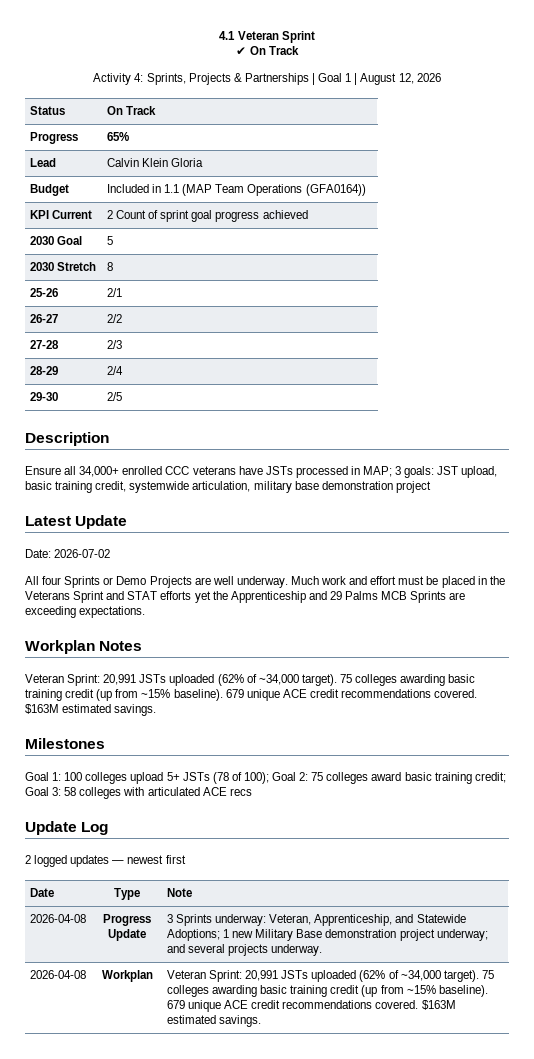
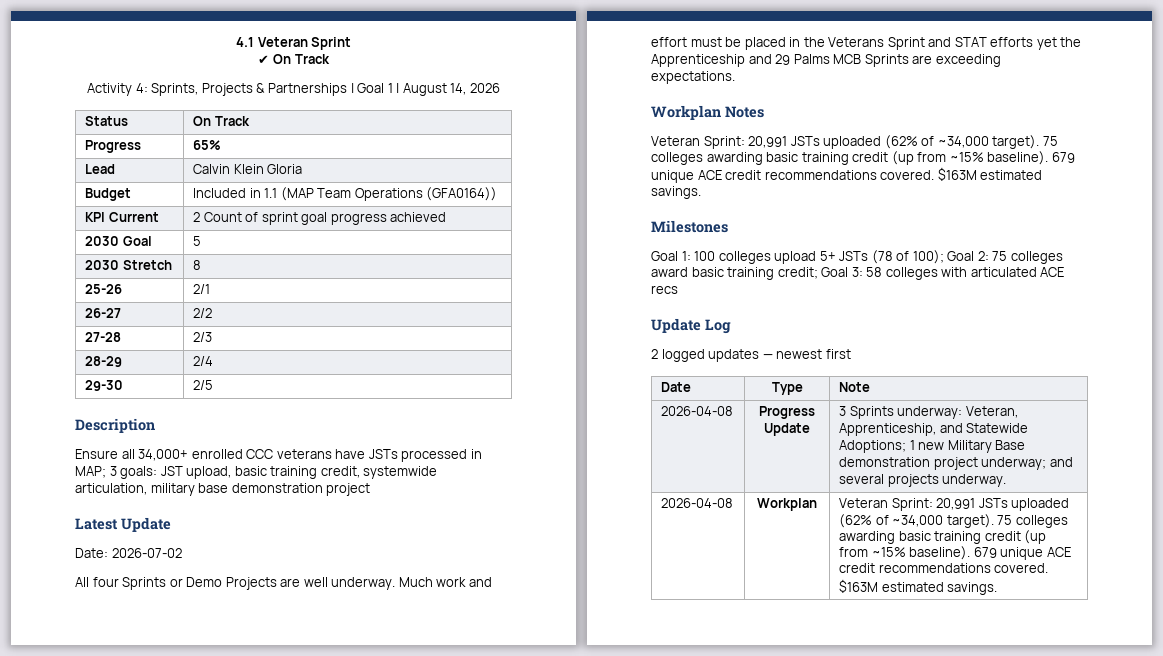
[398,73,414,84] 12, -> [450,83,467,95] 14,

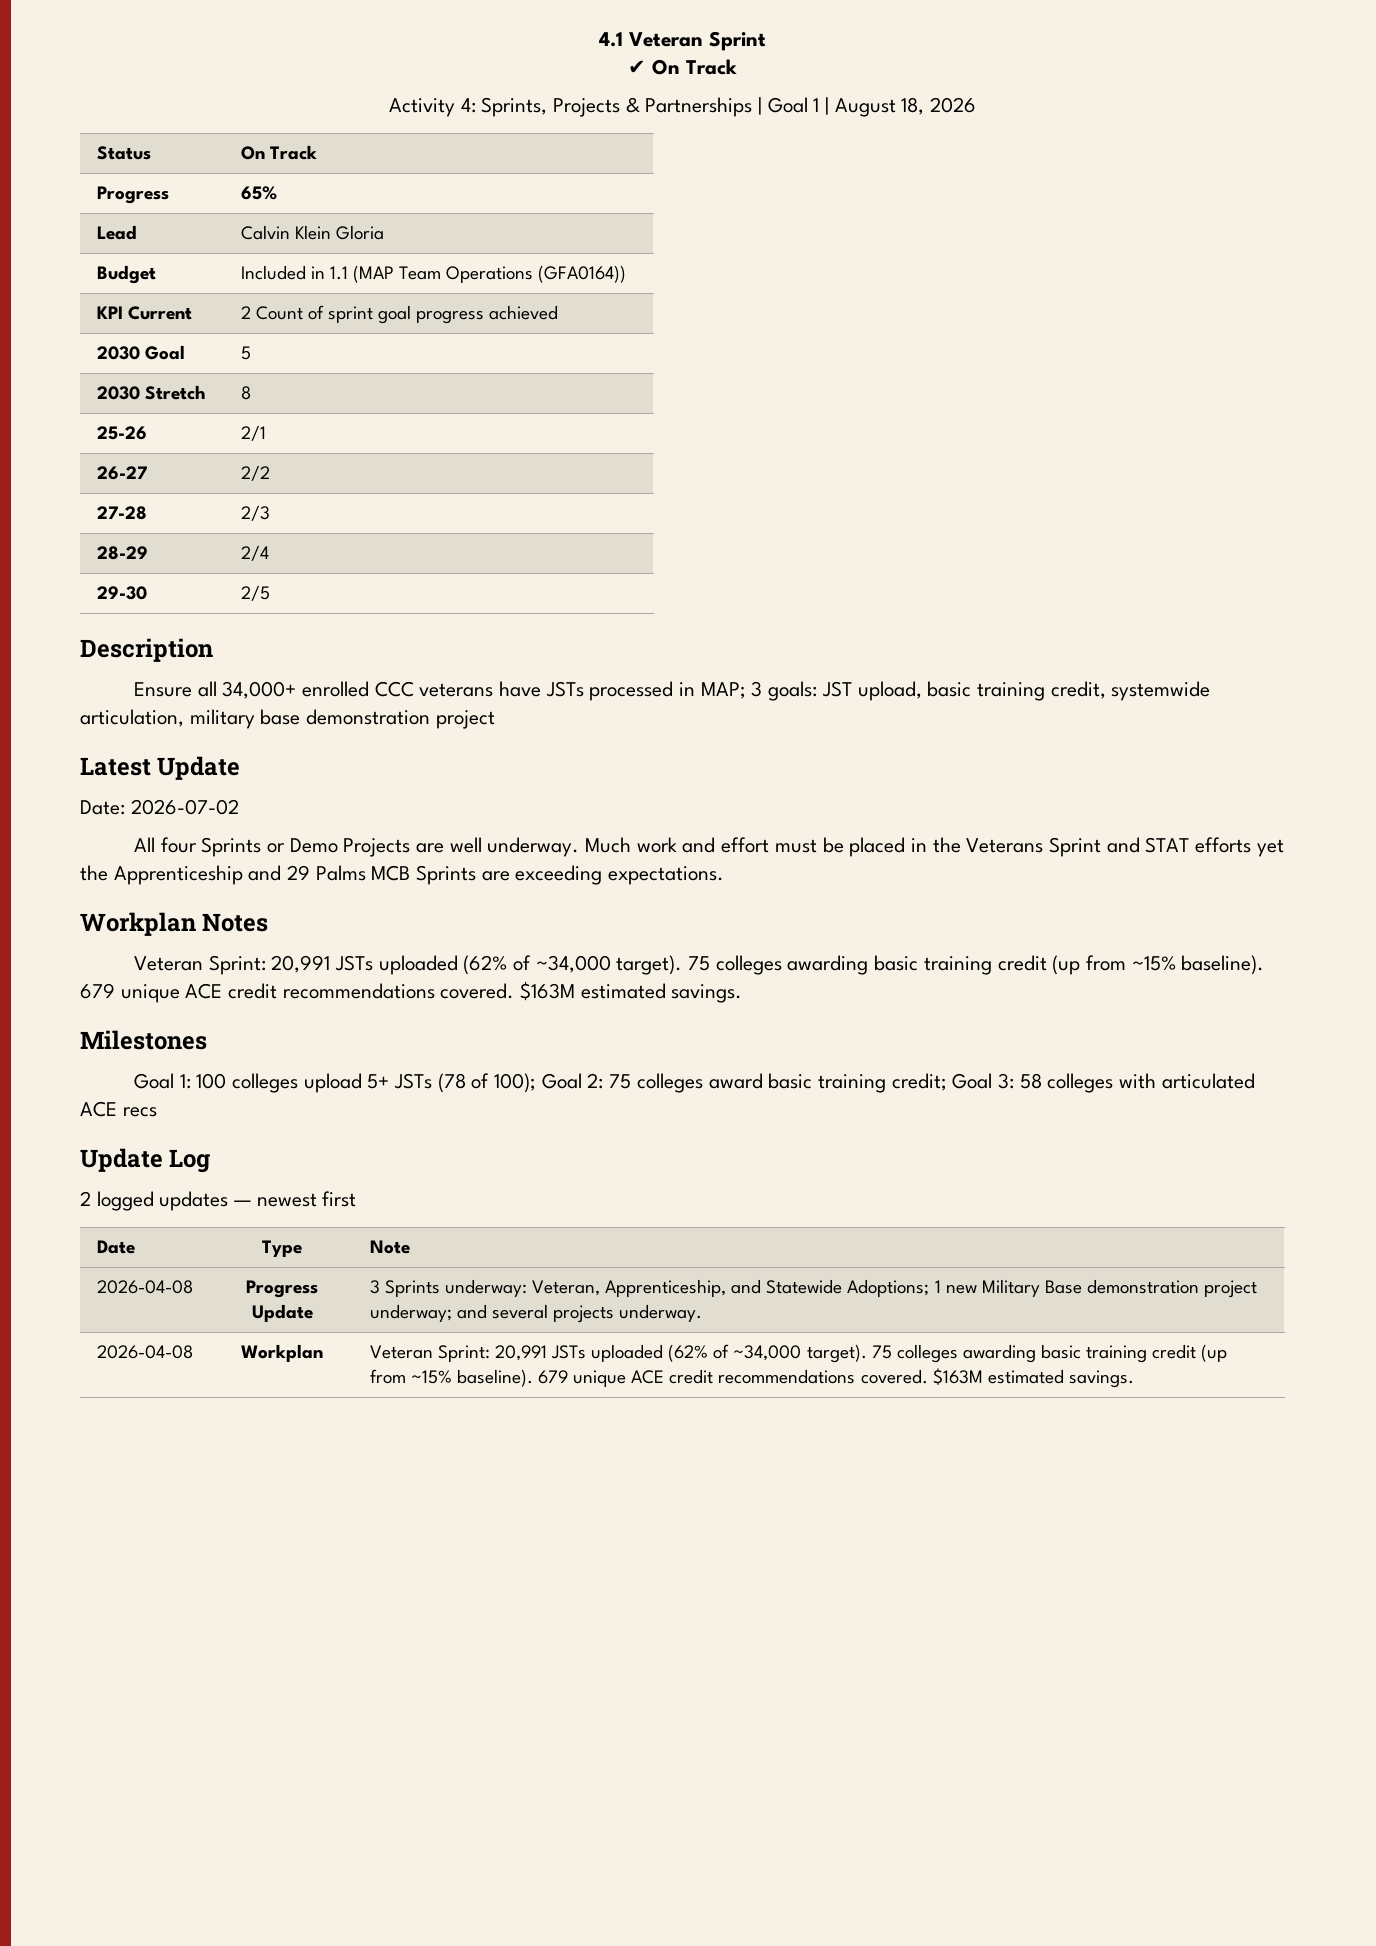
[450,83,467,95] 14, -> [901,97,925,115] 18,

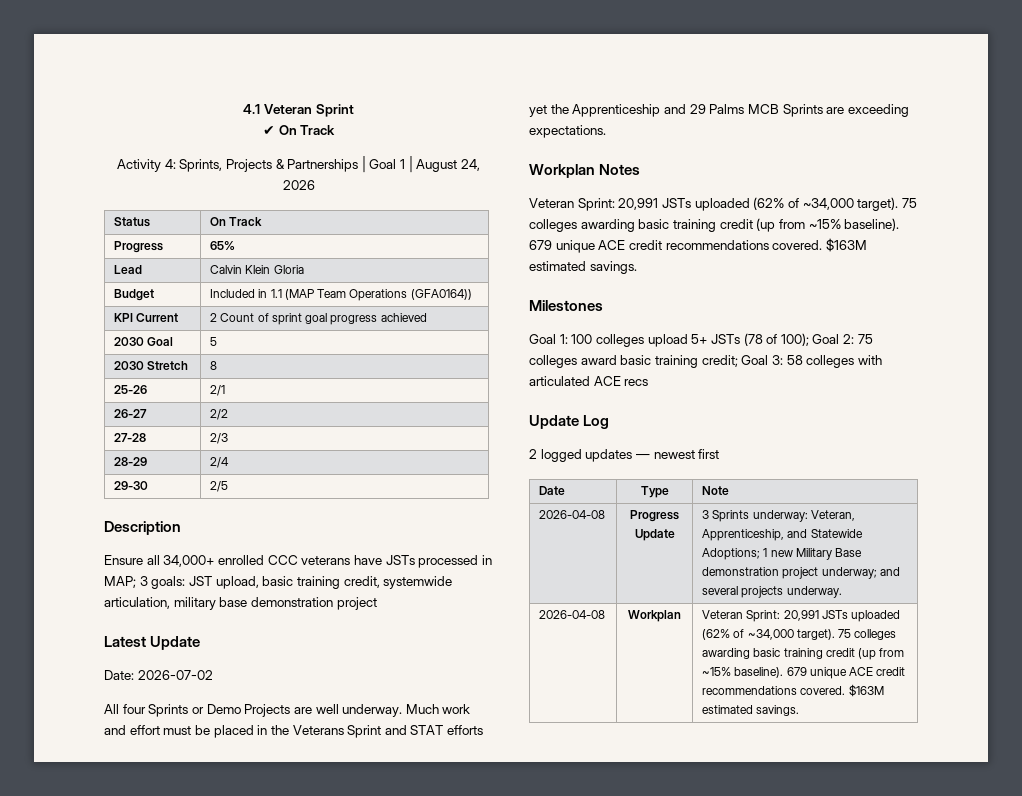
[901,97,925,115] 18, -> [461,159,481,171] 24,

